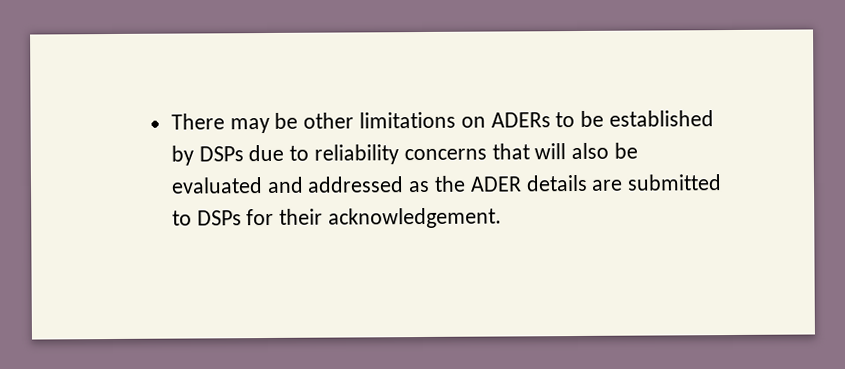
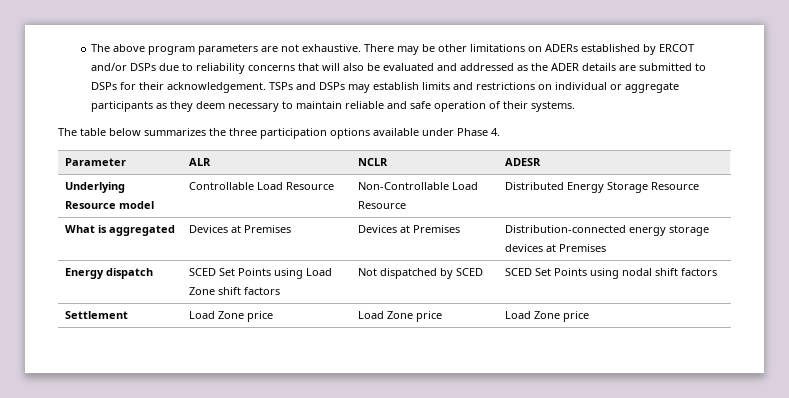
(170, 121) none -> [91,44,362,55] The above program parameters are not exhaustive.
[555,110,715,128] [170,145,194,166] to be established by -> [581,44,695,55] [91,63,128,71] established by ERCOT and/or
(503, 218) none -> [269,82,680,93] [91,101,576,112] [58,128,500,139] [64,158,126,166] [188,158,211,166] [357,158,388,166] [504,158,541,166] [64,182,125,193] [64,201,154,209] [188,182,334,190] [357,182,478,190] [357,201,406,209] [504,182,699,193] [64,225,175,236] [188,225,291,233] [357,225,460,233] [504,225,709,236] [504,244,606,252] [64,268,153,279] [188,268,332,279] [188,287,280,295] [357,268,483,279] [504,268,717,279] [64,311,128,319] [188,311,273,322] [357,311,442,322] [504,311,589,322] TSPs and DSPs may establish limits and restrictions on individual or aggregate participants as they deem necessary to maintain reliable and safe operation of their systems. // The table below summarizes the three participation options available under Phase 4. // Parameter | ALR | NCLR | ADESR // Underlying Resource model | Controllable Load Resource | Non-Controllable Load Resource | Distributed Energy Storage Resource // What is aggregated | Devices at Premises | Devices at Premises | Distribution-connected energy storage devices at Premises // Energy dispatch | SCED Set Points using Load Zone shift factors | Not dispatched by SCED | SCED Set Points using nodal shift factors // Settlement | Load Zone price | Load Zone price | Load Zone price

